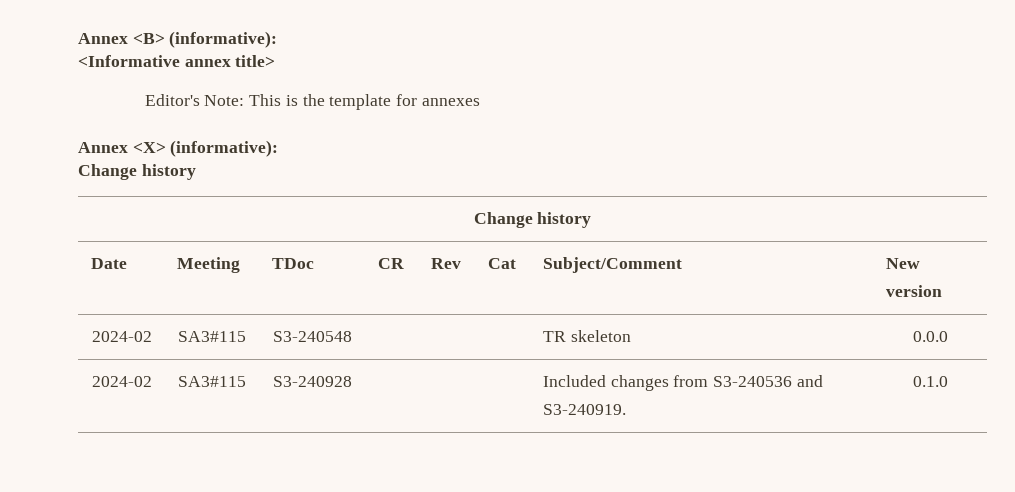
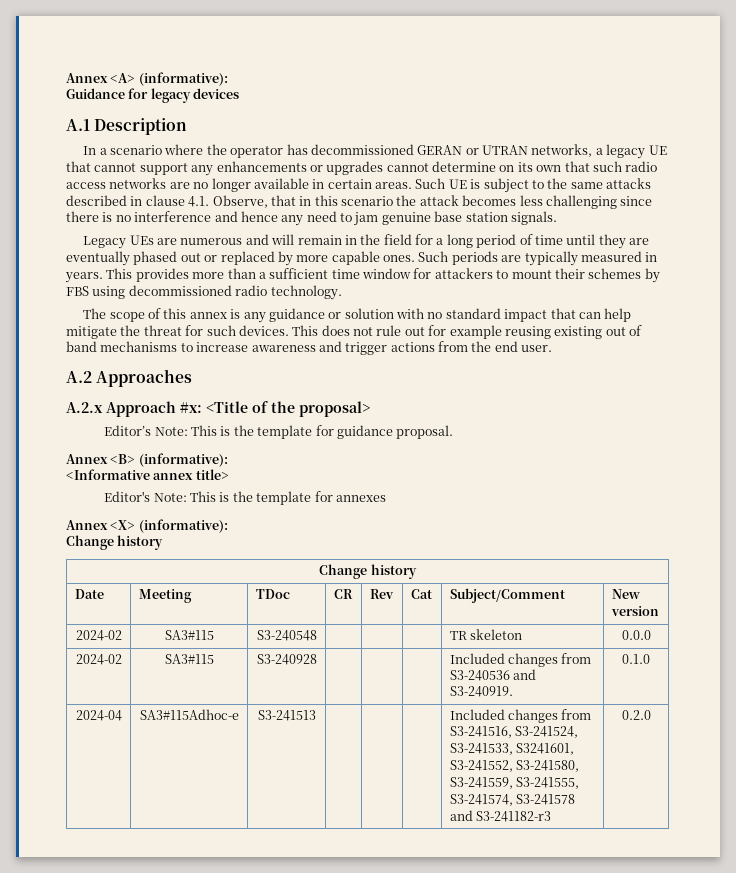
[78,33,128,44] Annex -> [66,72,228,86] [66,88,240,103] [66,118,188,135] [83,144,667,159] [66,161,658,176] [66,178,651,193] [66,195,653,209] [66,211,557,226] [83,234,650,249] [66,251,658,266] [65,268,660,283] [66,285,342,300] [83,308,632,323] [66,325,642,339] [66,341,553,355] [66,369,193,387] [66,401,370,417] [104,425,454,439] [66,454,108,464] Annex <A> (informative): // Guidance for legacy devices // A.1 Description // In a scenario where the operator has decommissioned GERAN or UTRAN networks, a legacy UE that cannot support any enhancements or upgrades cannot determine on its own that such radio access networks are no longer available in certain areas. Such UE is subject to the same attacks described in clause 4.1. Observe, that in this scenario the attack becomes less challenging since there is no interference and hence any need to jam genuine base station signals. // Legacy UEs are numerous and will remain in the field for a long period of time until they are eventually phased out or replaced by more capable ones. Such periods are typically measured in years. This provides more than a sufficient time window for attackers to mount their schemes by FBS using decommissioned radio technology. // The scope of this annex is any guidance or solution with no standard impact that can help mitigate the threat for such devices. This does not rule out for example reusing existing out of band mechanisms to increase awareness and trigger actions from the end user. // A.2 Approaches // A.2.x Approach #x: <Title of the proposal> // Editor’s Note: This is the template for guidance proposal. // Annex
(948, 381) none -> [75,710,122,721] [139,709,239,720] [257,710,316,721] [449,709,592,723] [449,726,578,738] [449,743,574,755] [449,760,579,772] [449,777,579,789] [449,794,575,806] [449,810,551,822] [621,710,651,720] // 2024-04 | SA3#115Adhoc-e | S3-241513 | | | | Included changes from S3-241516, S3-241524, S3-241533, S3241601, S3-241552, S3-241580, S3-241559, S3-241555, S3-241574, S3-241578 and S3-241182-r3 | 0.2.0

